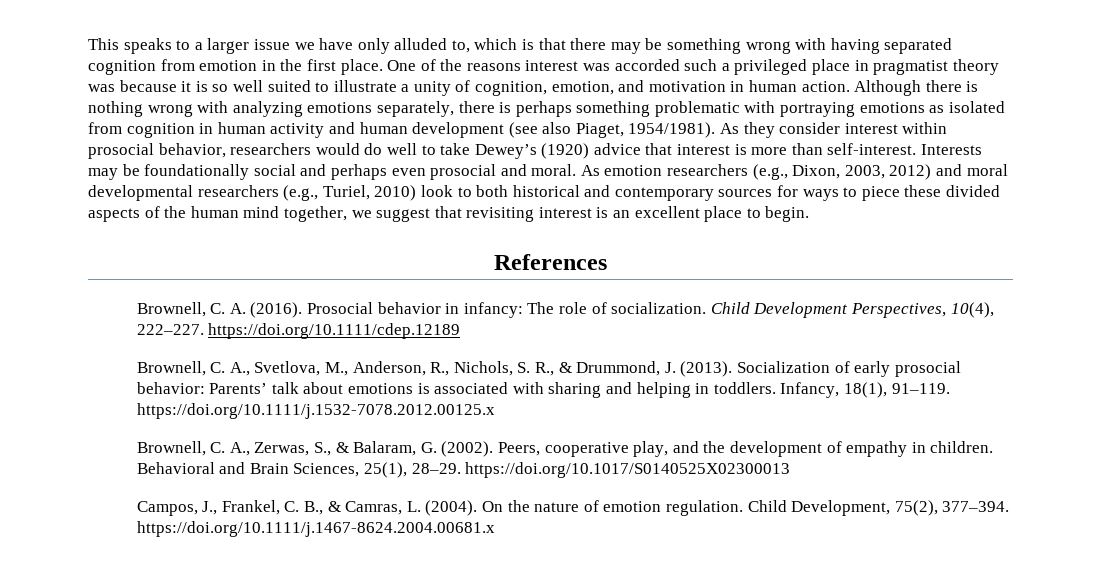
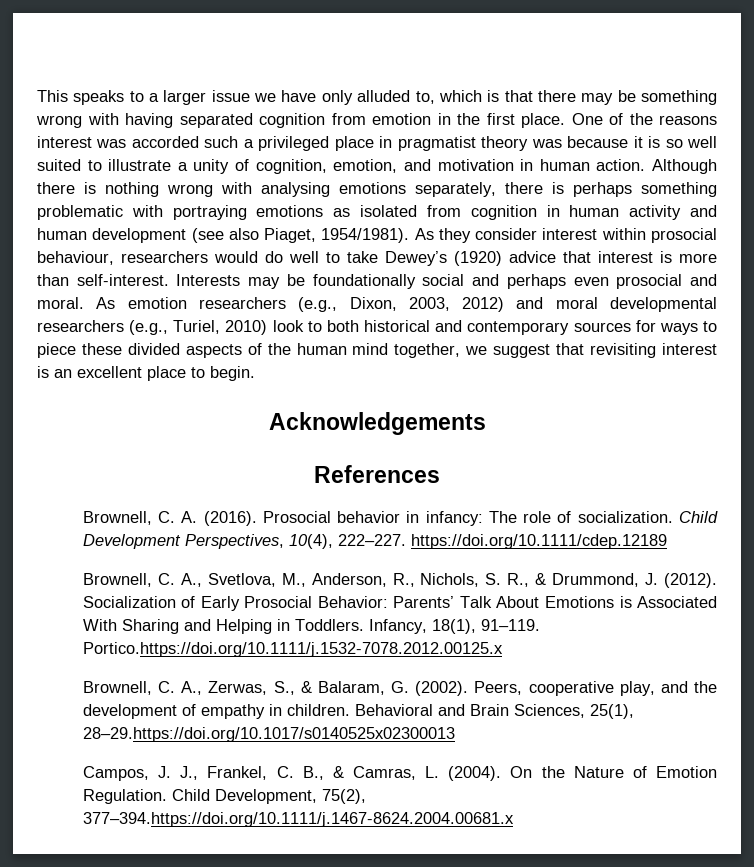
[232,101,303,117] analyzing -> [261,182,330,197] analysing
[158,143,226,158] behavior, -> [37,251,114,265] behaviour,
(810, 214) none -> [268,412,486,435] // Acknowledgements
[680,361,733,377] (2013). -> [663,573,717,588] (2012).
[854,361,961,377] [136,382,776,398] early prosocial behavior: Parents’ talk about emotions is associated with sharing and helping in toddlers. -> [200,596,717,611] [82,619,364,634] Early Prosocial Behavior: Parents’ Talk About Emotions is Associated With Sharing and Helping in Toddlers.
[136,403,495,419] https://doi.org/10.1111/j.1532-7078.2012.00125.x -> [82,642,503,657] Portico.https://doi.org/10.1111/j.1532-7078.2012.00125.x
[411,462,791,478] 28–29. https://doi.org/10.1017/S0140525X02300013 -> [82,727,455,742] 28–29.https://doi.org/10.1017/s0140525x02300013
(198, 508) none -> [158,766,172,778] J.
[534,500,743,516] nature of emotion regulation. -> [573,766,718,778] [82,789,167,804] Nature of Emotion Regulation.
[942,501,1010,512] [136,521,495,537] 377–394. https://doi.org/10.1111/j.1467-8624.2004.00681.x -> [82,812,514,827] 377–394.https://doi.org/10.1111/j.1467-8624.2004.00681.x

